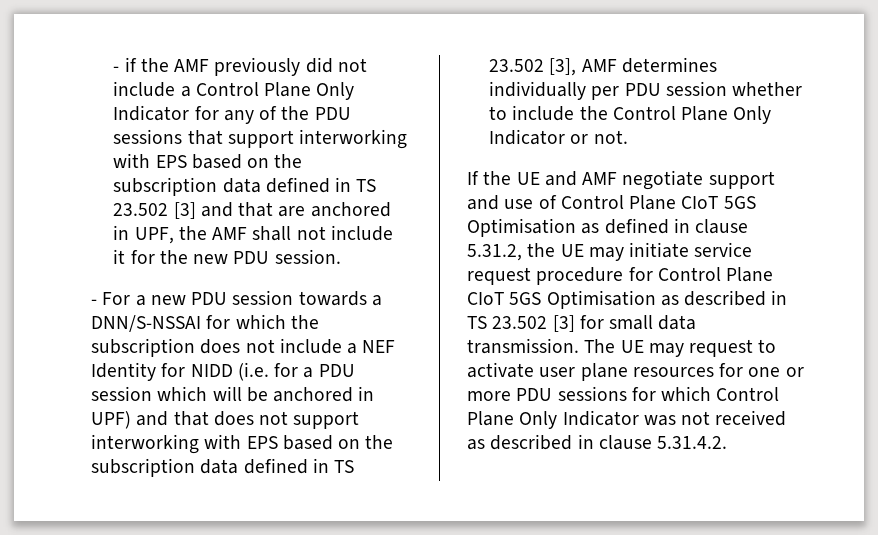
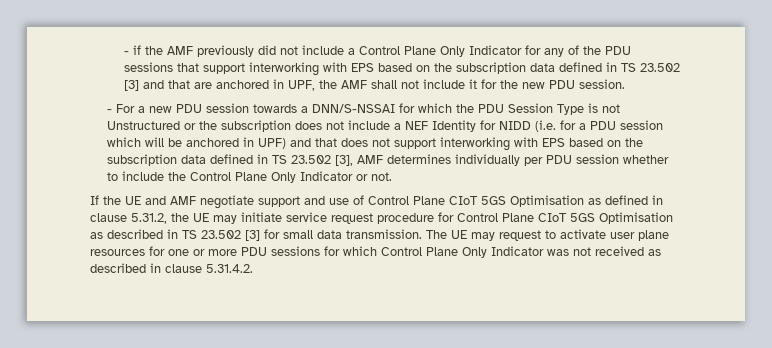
(319, 322) none -> [477,103,620,115] [106,121,217,130] PDU Session Type is not Unstructured or the

